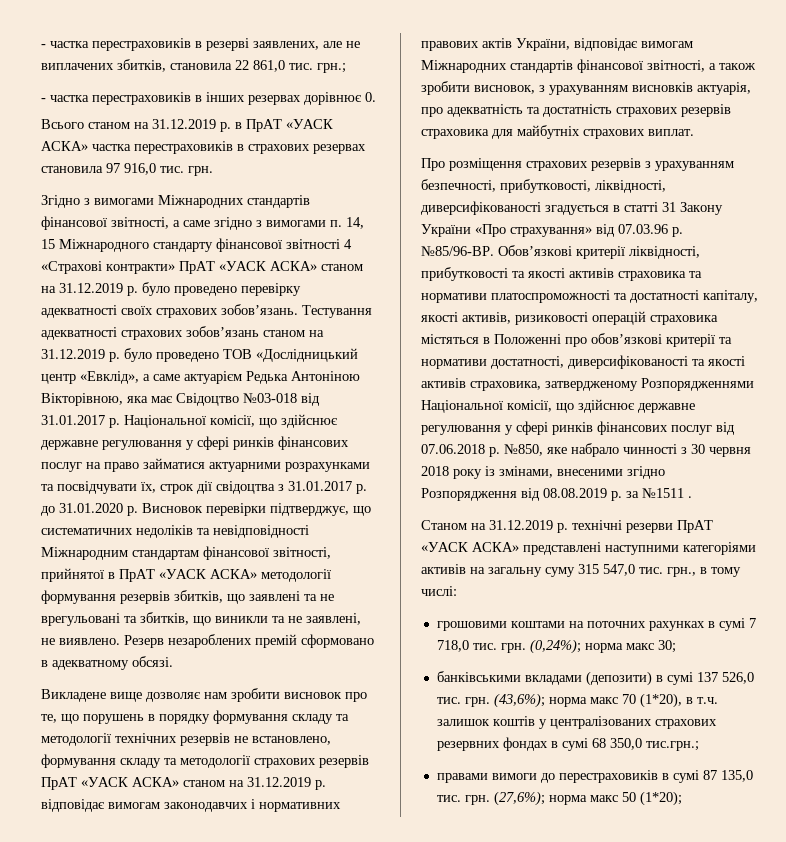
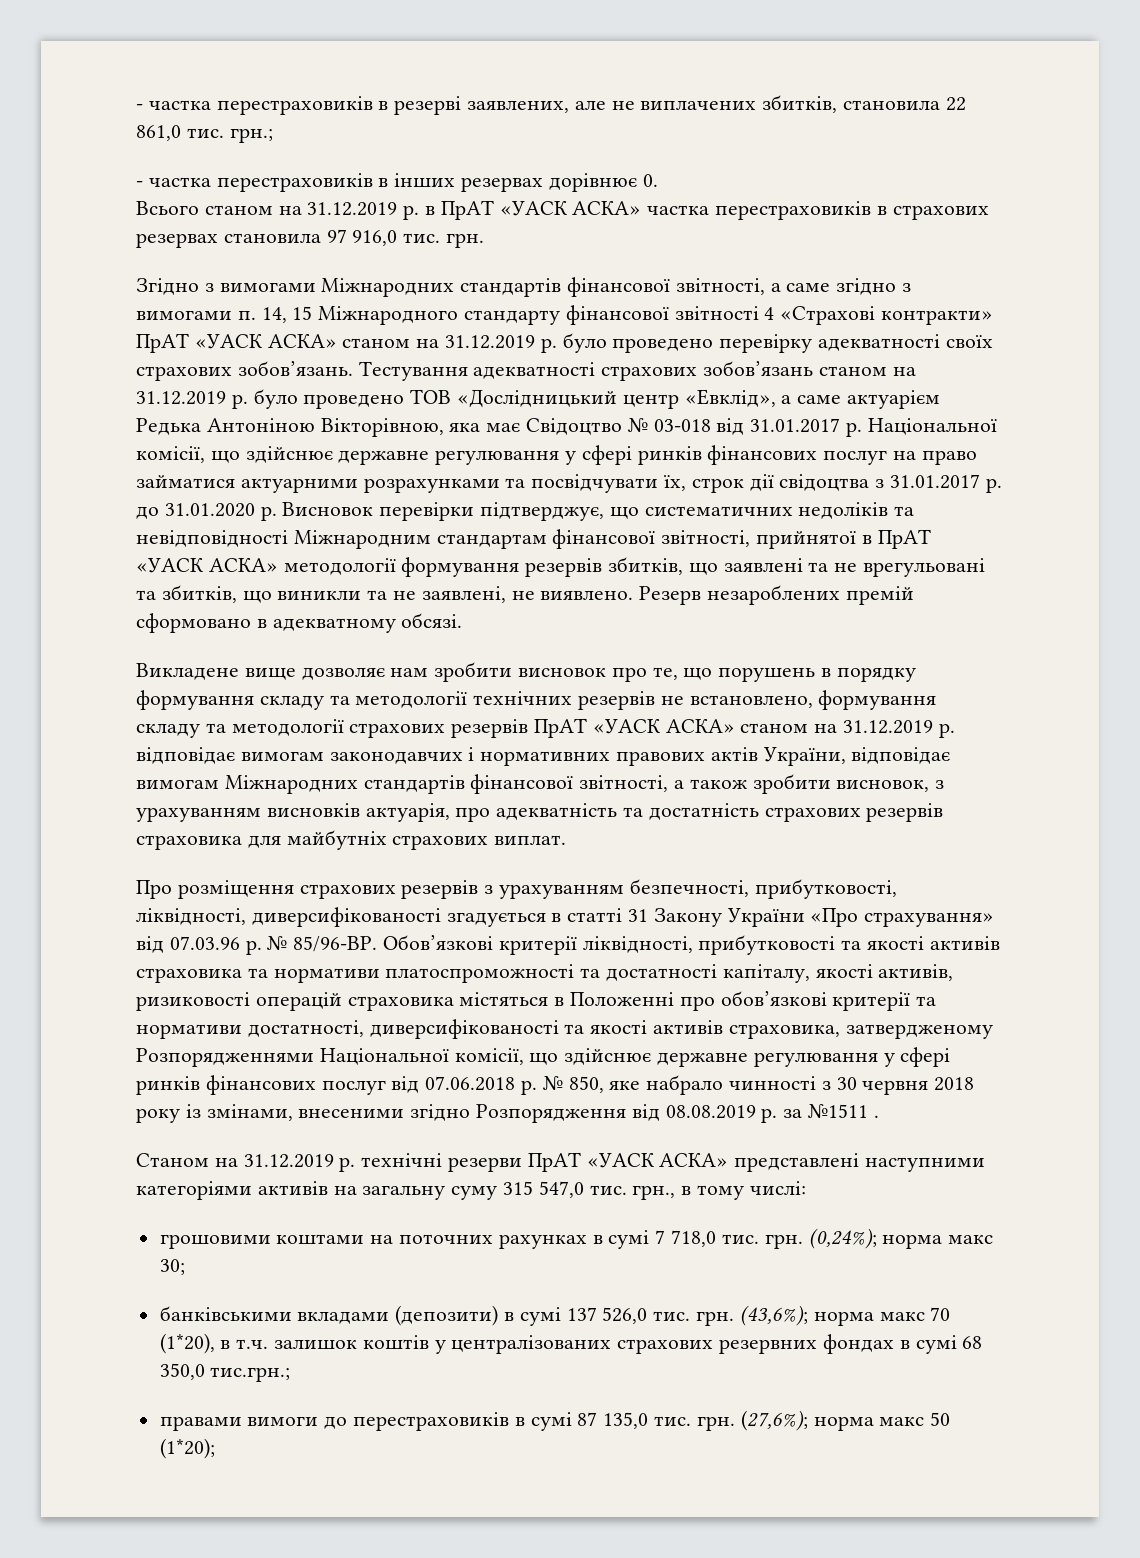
[243,393,297,403] №03-018 -> [627,418,711,433] № 03-018
[421,246,494,256] №85/96-ВР. -> [267,936,378,952] № 85/96-ВР.
[504,444,543,456] №850, -> [542,1076,604,1093] № 850,

